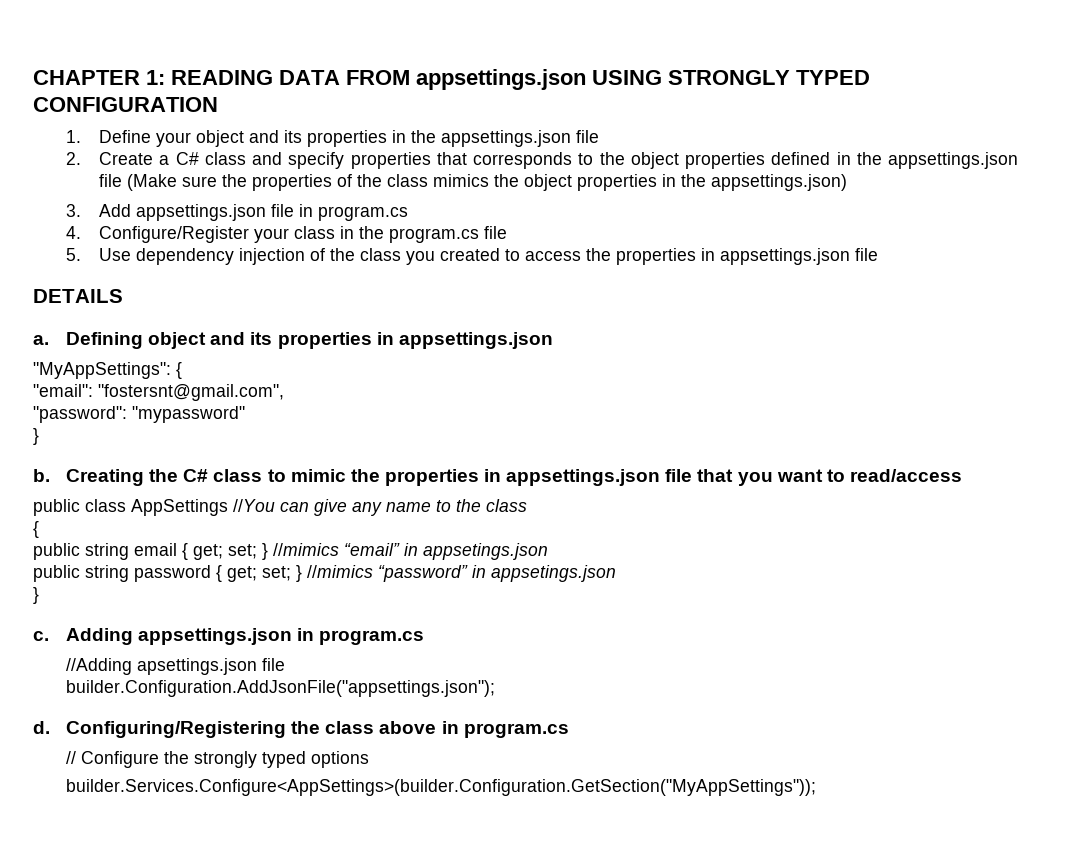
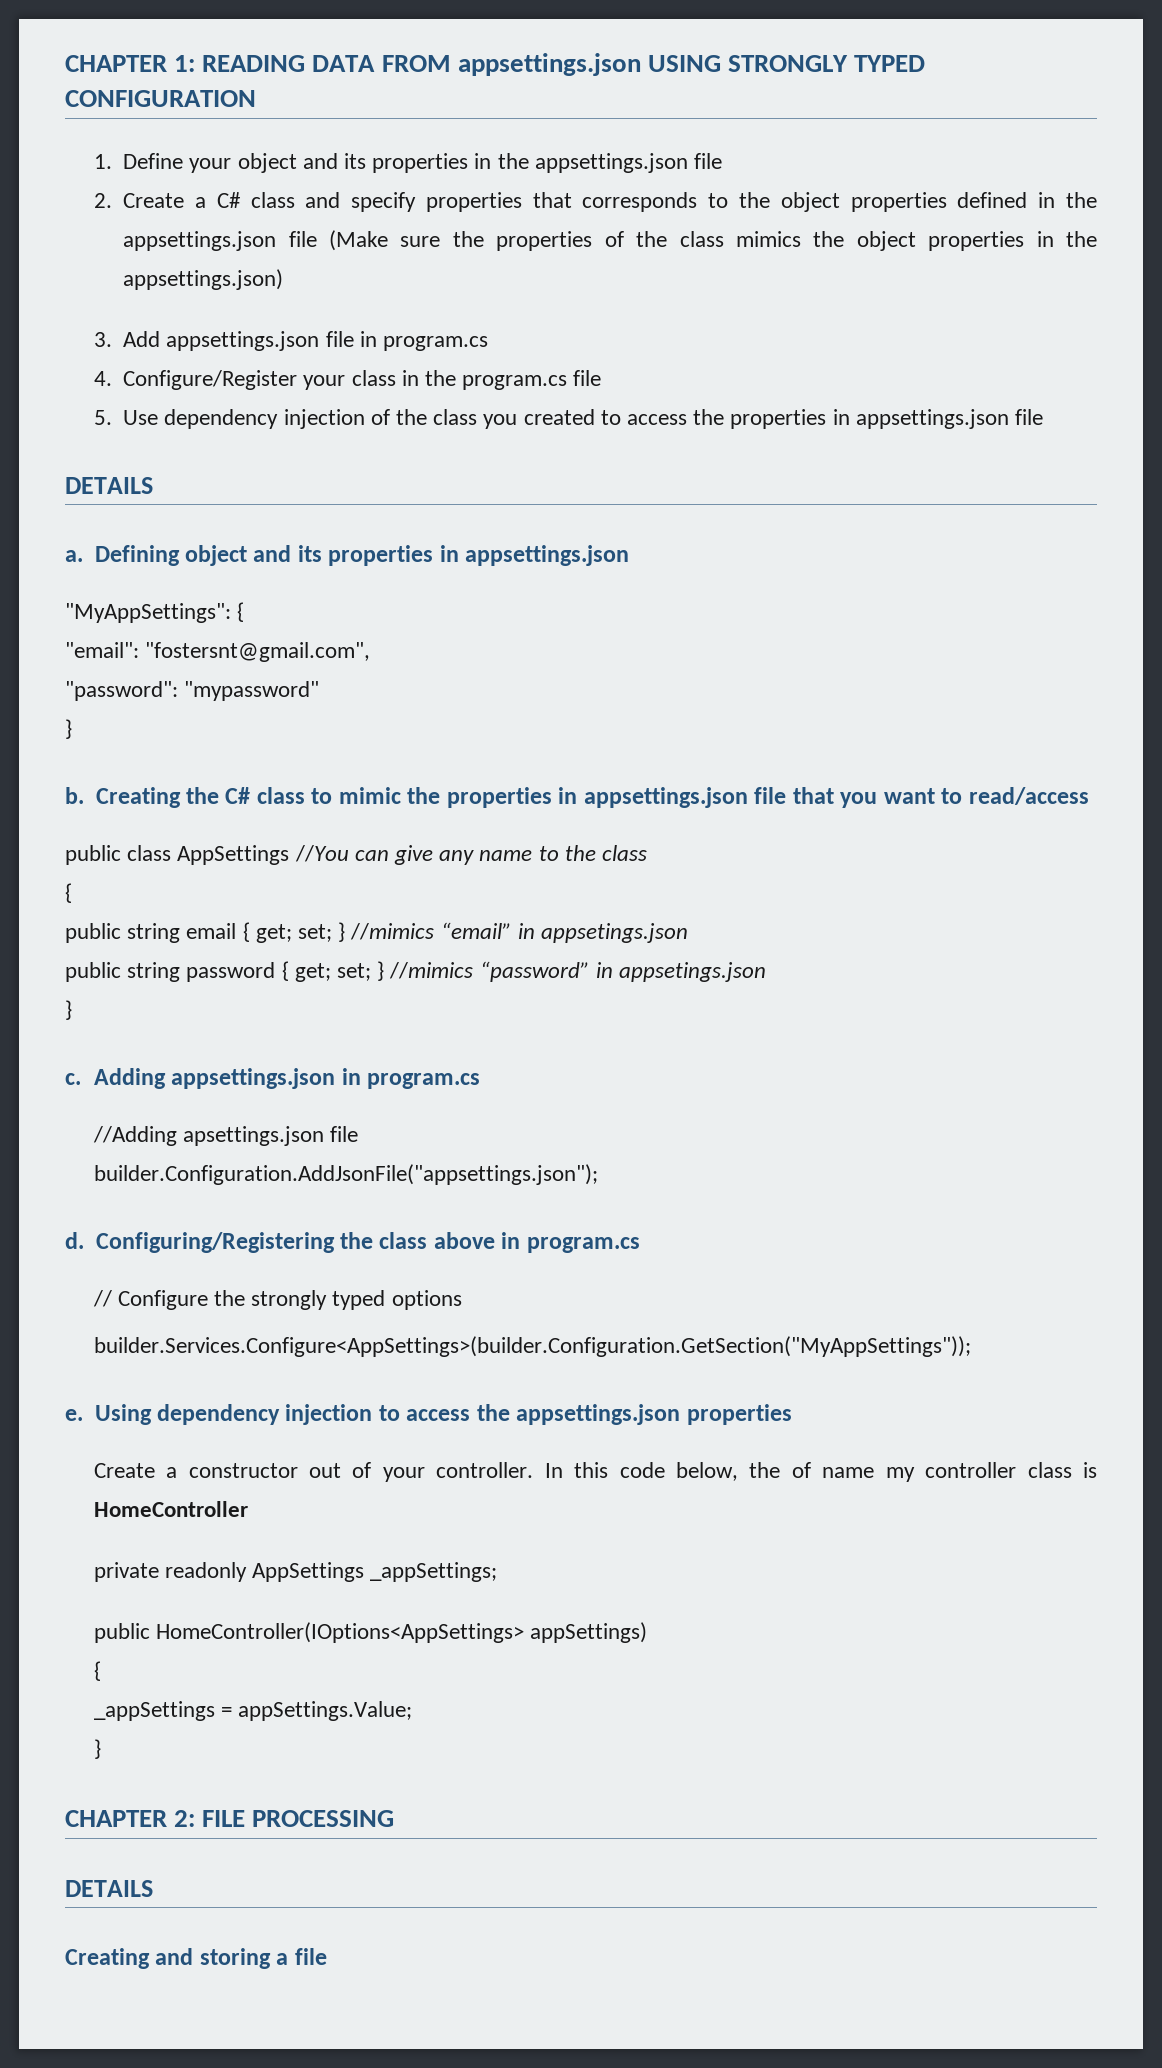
(817, 787) none -> [65,1404,792,1425] [93,1462,1098,1482] [93,1501,248,1517] [93,1562,498,1582] [93,1622,648,1643] [93,1661,101,1681] [93,1701,413,1721] [93,1739,101,1759] [65,1810,395,1827] [65,1880,153,1897] [65,1948,327,1969] // e. Using dependency injection to access the appsettings.json properties // Create a constructor out of your controller. In this code below, the of name my controller class is HomeController // private readonly AppSettings _appSettings; // public HomeController(IOptions<AppSettings> appSettings) // { // _appSettings = appSettings.Value; // } // CHAPTER 2: FILE PROCESSING // DETAILS // Creating and storing a file

